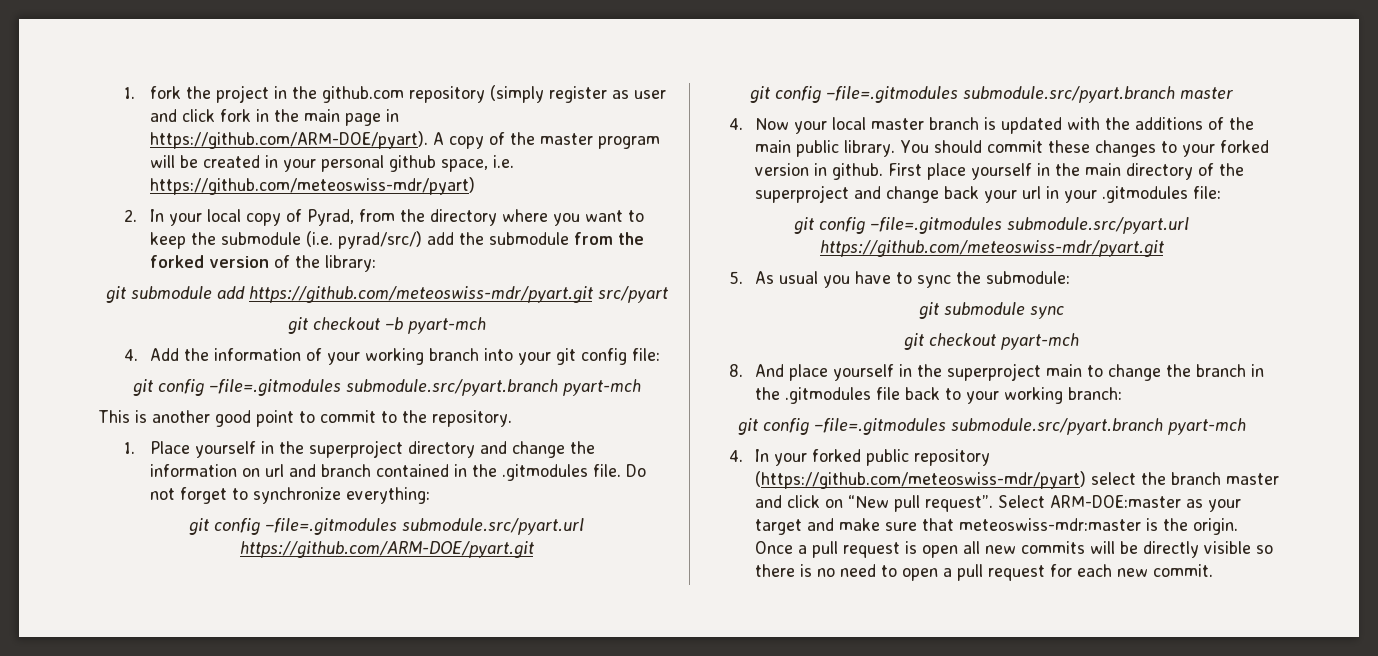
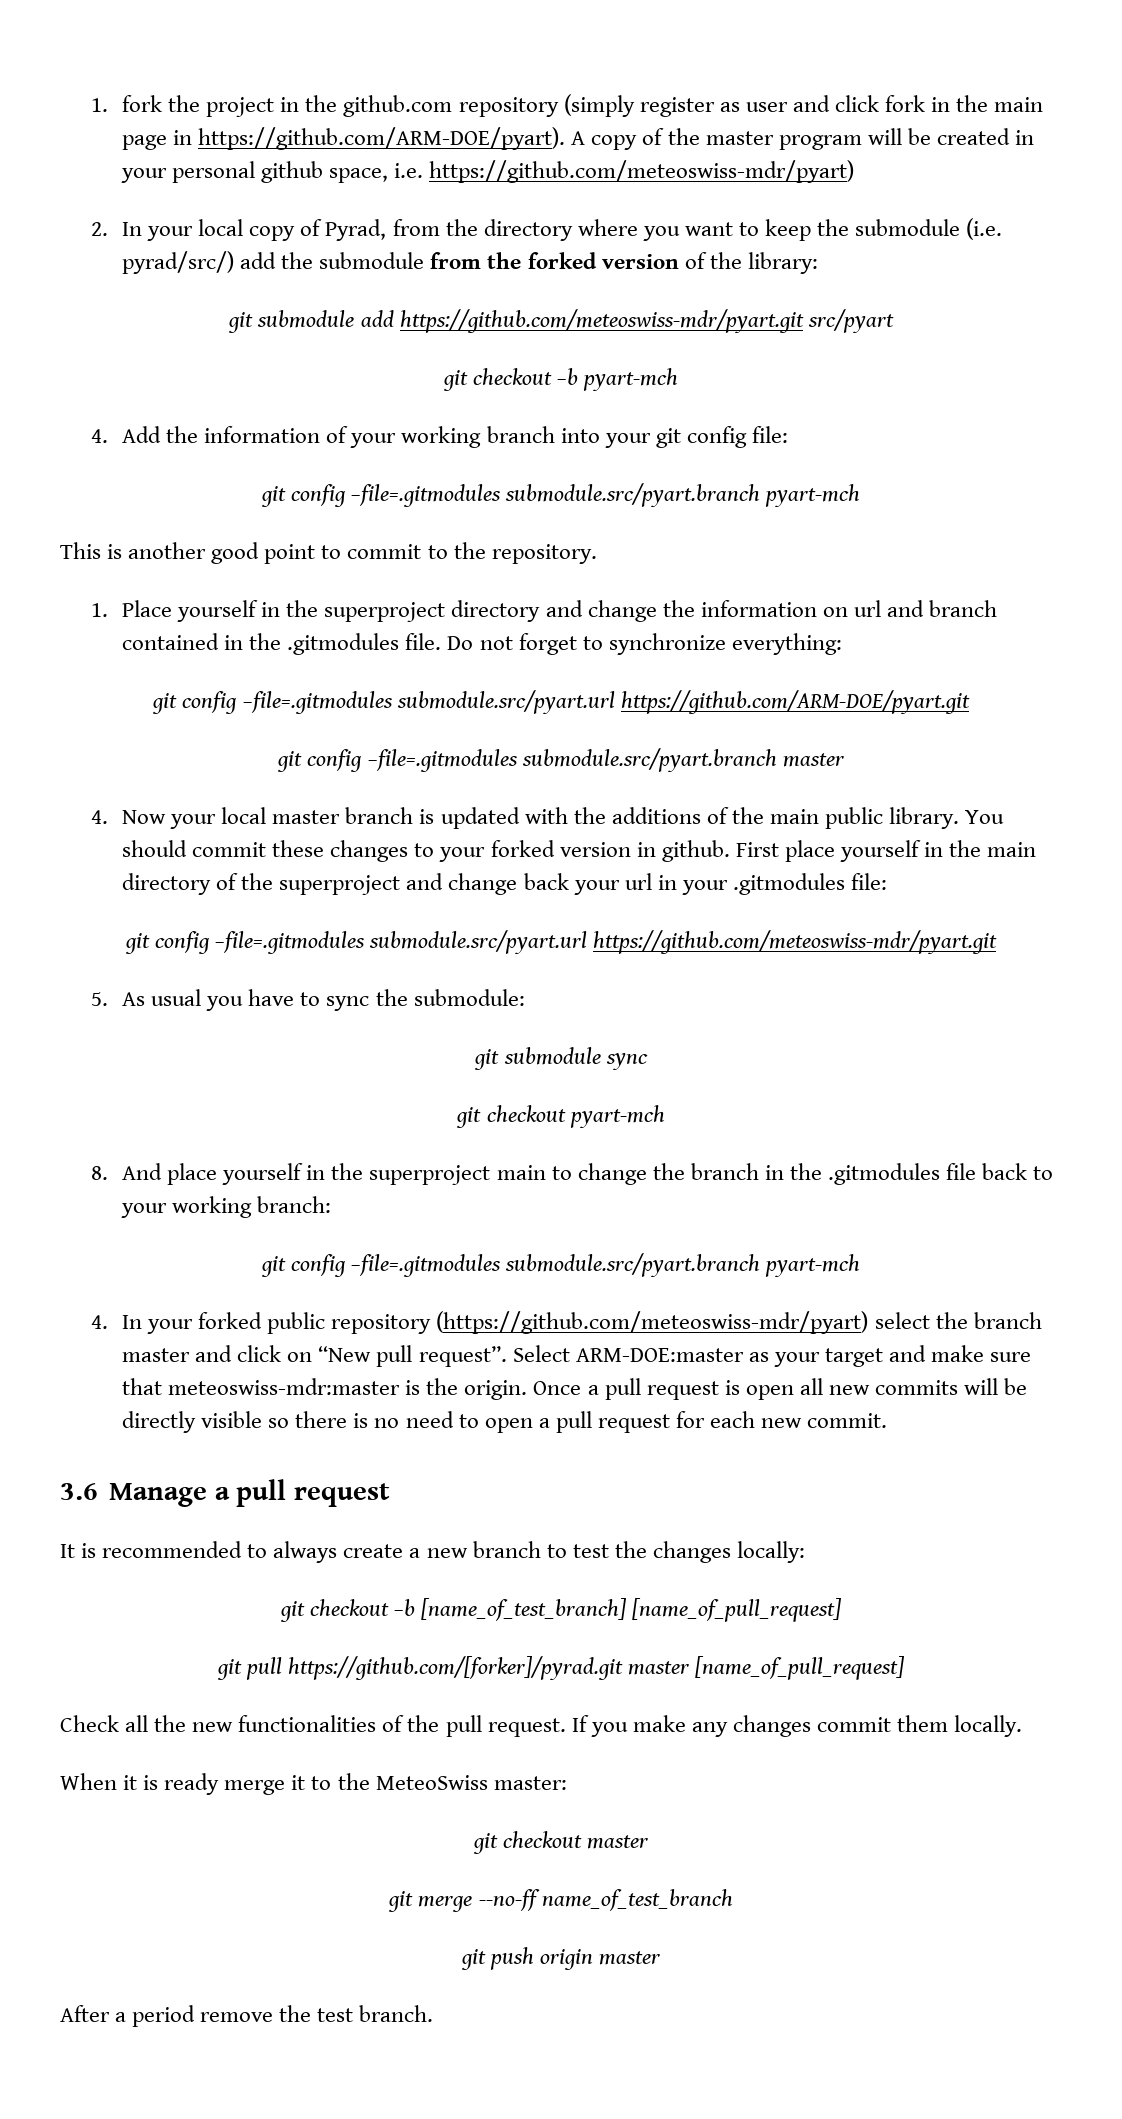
(1214, 570) none -> [60,1479,390,1507] [60,1541,805,1563] [279,1598,843,1622] [216,1656,906,1680] [60,1715,1023,1737] [60,1773,567,1795] [472,1831,650,1854] [388,1889,733,1912] [460,1947,662,1970] [60,2005,434,2027] // 3.6 Manage a pull request // It is recommended to always create a new branch to test the changes locally: // git checkout –b [name_of_test_branch] [name_of_pull_request] // git pull https://github.com/[forker]/pyrad.git master [name_of_pull_request] // Check all the new functionalities of the pull request. If you make any changes commit them locally. // When it is ready merge it to the MeteoSwiss master: // git checkout master // git merge --no-ff name_of_test_branch // git push origin master // After a period remove the test branch.

